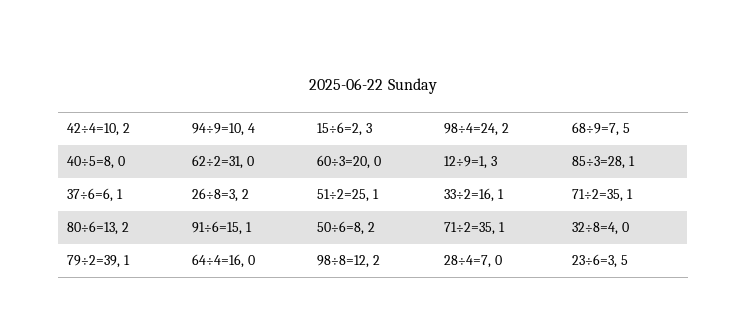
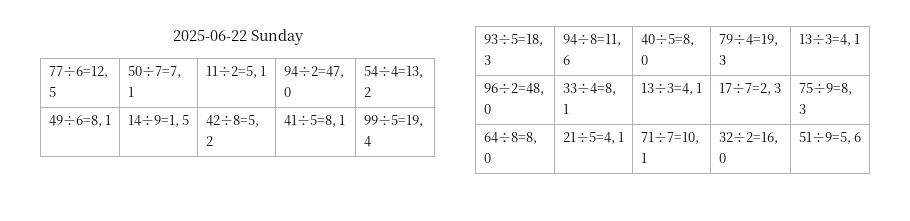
[67,123,131,136] [192,123,245,136] 42÷4=10, 2 | 94÷9=10, -> [48,66,108,78] [48,87,56,97] [127,66,181,78] [127,87,134,97] [205,66,267,78] [283,66,344,78] [283,87,291,97] [363,66,423,78] [363,87,371,97] [48,115,112,127] [127,115,190,127] [205,115,259,127] [205,136,213,146] [283,115,346,127] [363,115,423,127] 77÷6=12, 5 | 50÷7=7, 1 | 11÷2=5, 1 | 94÷2=47, 0 | 54÷4=13, 2 // 49÷6=8, 1 | 14÷9=1, 5 | 42÷8=5, 2 | 41÷5=8, 1 | 99÷5=19,
[317,122,373,136] [444,123,510,136] [572,122,631,136] [67,156,126,169] [192,155,255,169] [317,155,382,169] [444,156,498,169] [572,156,636,169] [67,188,124,202] [192,188,250,202] [317,189,380,202] [444,188,505,202] [572,189,634,202] [67,221,130,235] [192,221,253,235] [317,221,376,235] [444,222,506,235] [572,222,630,235] [67,255,131,268] [192,254,256,268] [317,255,381,268] [444,255,503,268] [572,254,629,268] | 15÷6=2, 3 | 98÷4=24, 2 | 68÷9=7, 5 // 40÷5=8, 0 | 62÷2=31, 0 | 60÷3=20, 0 | 12÷9=1, 3 | 85÷3=28, 1 // 37÷6=6, 1 | 26÷8=3, 2 | 51÷2=25, 1 | 33÷2=16, 1 | 71÷2=35, 1 // 80÷6=13, 2 | 91÷6=15, 1 | 50÷6=8, 2 | 71÷2=35, 1 | 32÷8=4, 0 // 79÷2=39, 1 | 64÷4=16, 0 | 98÷8=12, 2 | 28÷4=7, 0 | 23÷6=3, 5 -> [483,34,543,46] [483,55,491,65] [562,34,621,46] [562,55,570,65] [640,34,694,46] [640,55,648,65] [718,34,778,46] [718,55,726,65] [798,34,861,46] [483,83,544,95] [483,104,491,114] [562,83,616,95] [562,104,569,114] [640,83,703,95] [718,83,782,95] [798,83,852,95] [798,104,806,114] [483,132,537,144] [483,153,491,163] [562,132,625,144] [640,132,699,144] [640,153,647,163] [718,132,778,144] [718,153,726,163] [798,132,862,144] // 93÷5=18, 3 | 94÷8=11, 6 | 40÷5=8, 0 | 79÷4=19, 3 | 13÷3=4, 1 // 96÷2=48, 0 | 33÷4=8, 1 | 13÷3=4, 1 | 17÷7=2, 3 | 75÷9=8, 3 // 64÷8=8, 0 | 21÷5=4, 1 | 71÷7=10, 1 | 32÷2=16, 0 | 51÷9=5, 6

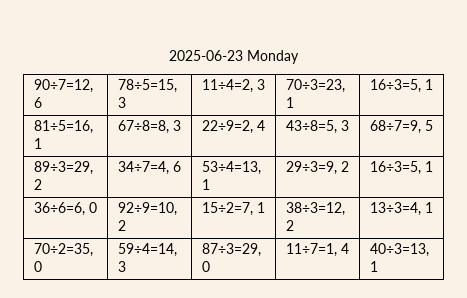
[172,29,303,45] [48,66,108,78] [48,87,56,97] [127,66,181,78] [127,87,134,97] [205,66,267,78] [283,66,344,78] [283,87,291,97] [363,66,423,78] [363,87,371,97] [48,115,112,127] [127,115,190,127] [205,115,259,127] [205,136,213,146] [283,115,346,127] [363,115,423,127] [363,136,371,147] [483,34,543,46] [483,55,491,65] [562,34,621,46] [562,55,570,65] [640,34,694,46] [640,55,648,65] [718,34,778,46] [718,55,726,65] 2025-06-22 Sunday // 77÷6=12, 5 | 50÷7=7, 1 | 11÷2=5, 1 | 94÷2=47, 0 | 54÷4=13, 2 // 49÷6=8, 1 | 14÷9=1, 5 | 42÷8=5, 2 | 41÷5=8, 1 | 99÷5=19, 4 // 93÷5=18, 3 | 94÷8=11, 6 | 40÷5=8, 0 | 79÷4=19, 3 -> [169,50,299,64] [33,79,93,93] [33,97,42,108] [117,79,177,93] [117,97,126,108] [201,79,265,93] [285,79,345,93] [285,97,294,108] [369,79,433,93] [33,120,93,134] [33,138,42,149] [117,120,181,134] [201,120,265,134] [285,120,349,134] [369,120,433,134] [33,161,93,175] [33,179,42,190] [117,161,181,175] [201,161,261,175] [201,179,210,190] [285,161,349,175] [369,161,433,175] [33,202,97,216] [117,202,177,216] [117,220,126,231] [201,202,265,216] [285,202,345,216] [285,220,294,231] 2025-06-23 Monday // 90÷7=12, 6 | 78÷5=15, 3 | 11÷4=2, 3 | 70÷3=23, 1 | 16÷3=5, 1 // 81÷5=16, 1 | 67÷8=8, 3 | 22÷9=2, 4 | 43÷8=5, 3 | 68÷7=9, 5 // 89÷3=29, 2 | 34÷7=4, 6 | 53÷4=13, 1 | 29÷3=9, 2 | 16÷3=5, 1 // 36÷6=6, 0 | 92÷9=10, 2 | 15÷2=7, 1 | 38÷3=12, 2
[483,83,544,95] [483,104,491,114] [562,83,616,95] [562,104,569,114] [640,83,703,95] [718,83,782,95] [798,83,852,95] [798,104,806,114] [483,132,537,144] [483,153,491,163] [562,132,625,144] [640,132,699,144] [640,153,647,163] [718,132,778,144] [718,153,726,163] [798,132,862,144] 96÷2=48, 0 | 33÷4=8, 1 | 13÷3=4, 1 | 17÷7=2, 3 | 75÷9=8, 3 // 64÷8=8, 0 | 21÷5=4, 1 | 71÷7=10, 1 | 32÷2=16, 0 | 51÷9=5, 6 -> [33,243,93,257] [33,261,42,272] [117,243,177,257] [117,261,126,272] [201,243,261,257] [201,261,210,272] [285,243,349,257] [369,243,429,257] [369,261,378,272] 70÷2=35, 0 | 59÷4=14, 3 | 87÷3=29, 0 | 11÷7=1, 4 | 40÷3=13, 1

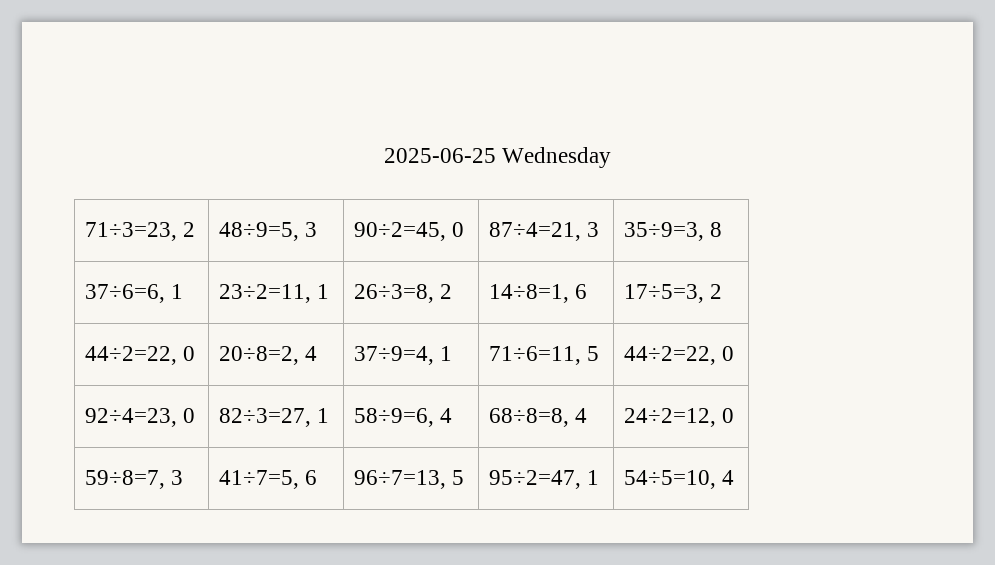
[169,50,299,64] [33,79,93,93] [33,97,42,108] [117,79,177,93] [117,97,126,108] [201,79,265,93] [285,79,345,93] [285,97,294,108] [369,79,433,93] [33,120,93,134] [33,138,42,149] [117,120,181,134] [201,120,265,134] [285,120,349,134] [369,120,433,134] [33,161,93,175] [33,179,42,190] [117,161,181,175] [201,161,261,175] [201,179,210,190] [285,161,349,175] [369,161,433,175] [33,202,97,216] [117,202,177,216] [117,220,126,231] [201,202,265,216] [285,202,345,216] [285,220,294,231] [369,202,433,216] [33,243,93,257] [33,261,42,272] [117,243,177,257] [117,261,126,272] [201,243,261,257] [201,261,210,272] [285,243,349,257] [369,243,429,257] [369,261,378,272] 2025-06-23 Monday // 90÷7=12, 6 | 78÷5=15, 3 | 11÷4=2, 3 | 70÷3=23, 1 | 16÷3=5, 1 // 81÷5=16, 1 | 67÷8=8, 3 | 22÷9=2, 4 | 43÷8=5, 3 | 68÷7=9, 5 // 89÷3=29, 2 | 34÷7=4, 6 | 53÷4=13, 1 | 29÷3=9, 2 | 16÷3=5, 1 // 36÷6=6, 0 | 92÷9=10, 2 | 15÷2=7, 1 | 38÷3=12, 2 | 13÷3=4, 1 // 70÷2=35, 0 | 59÷4=14, 3 | 87÷3=29, 0 | 11÷7=1, 4 | 40÷3=13, 1 -> [383,147,612,168] [84,222,196,241] [218,222,318,241] [353,222,465,241] [488,222,600,241] [623,222,723,241] [84,284,184,303] [218,284,330,303] [353,284,453,303] [488,284,588,303] [623,284,723,303] [84,346,196,365] [218,346,318,365] [353,346,453,365] [488,346,600,365] [623,346,735,365] [84,408,196,427] [218,408,330,427] [353,408,453,427] [488,408,588,427] [623,408,735,427] [84,470,184,489] [218,470,318,489] [353,470,465,489] [488,470,600,489] [623,470,735,489] 2025-06-25 Wednesday // 71÷3=23, 2 | 48÷9=5, 3 | 90÷2=45, 0 | 87÷4=21, 3 | 35÷9=3, 8 // 37÷6=6, 1 | 23÷2=11, 1 | 26÷3=8, 2 | 14÷8=1, 6 | 17÷5=3, 2 // 44÷2=22, 0 | 20÷8=2, 4 | 37÷9=4, 1 | 71÷6=11, 5 | 44÷2=22, 0 // 92÷4=23, 0 | 82÷3=27, 1 | 58÷9=6, 4 | 68÷8=8, 4 | 24÷2=12, 0 // 59÷8=7, 3 | 41÷7=5, 6 | 96÷7=13, 5 | 95÷2=47, 1 | 54÷5=10, 4

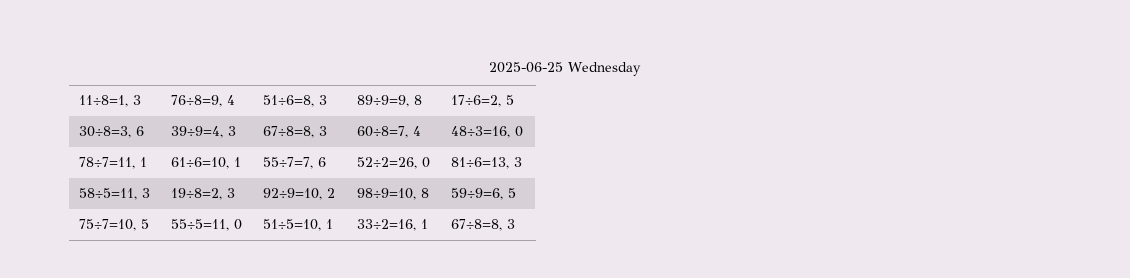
[84,222,196,241] [218,222,318,241] [353,222,465,241] [488,222,600,241] [623,222,723,241] [84,284,184,303] [218,284,330,303] [353,284,453,303] [488,284,588,303] [623,284,723,303] [84,346,196,365] [218,346,318,365] [353,346,453,365] [488,346,600,365] [623,346,735,365] [84,408,196,427] [218,408,330,427] [353,408,453,427] [488,408,588,427] [623,408,735,427] [84,470,184,489] [218,470,318,489] [353,470,465,489] [488,470,600,489] [623,470,735,489] 71÷3=23, 2 | 48÷9=5, 3 | 90÷2=45, 0 | 87÷4=21, 3 | 35÷9=3, 8 // 37÷6=6, 1 | 23÷2=11, 1 | 26÷3=8, 2 | 14÷8=1, 6 | 17÷5=3, 2 // 44÷2=22, 0 | 20÷8=2, 4 | 37÷9=4, 1 | 71÷6=11, 5 | 44÷2=22, 0 // 92÷4=23, 0 | 82÷3=27, 1 | 58÷9=6, 4 | 68÷8=8, 4 | 24÷2=12, 0 // 59÷8=7, 3 | 41÷7=5, 6 | 96÷7=13, 5 | 95÷2=47, 1 | 54÷5=10, 4 -> [79,95,142,107] [171,95,236,107] [263,95,328,107] [357,95,423,107] [451,95,515,107] [79,126,145,138] [171,126,237,138] [263,126,328,138] [357,126,422,138] [451,126,524,138] [79,157,148,169] [171,157,242,169] [263,157,327,169] [357,157,431,169] [451,157,523,169] [79,188,151,200] [171,188,236,200] [263,188,336,200] [357,188,430,200] [451,188,517,200] [79,219,150,231] [171,219,243,231] [263,219,334,231] [357,219,429,231] [451,219,516,231] 11÷8=1, 3 | 76÷8=9, 4 | 51÷6=8, 3 | 89÷9=9, 8 | 17÷6=2, 5 // 30÷8=3, 6 | 39÷9=4, 3 | 67÷8=8, 3 | 60÷8=7, 4 | 48÷3=16, 0 // 78÷7=11, 1 | 61÷6=10, 1 | 55÷7=7, 6 | 52÷2=26, 0 | 81÷6=13, 3 // 58÷5=11, 3 | 19÷8=2, 3 | 92÷9=10, 2 | 98÷9=10, 8 | 59÷9=6, 5 // 75÷7=10, 5 | 55÷5=11, 0 | 51÷5=10, 1 | 33÷2=16, 1 | 67÷8=8, 3

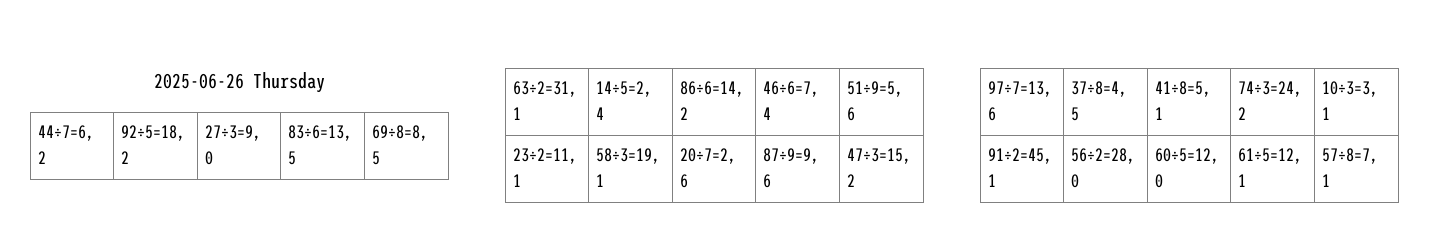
[489,62,641,76] [79,95,142,107] [171,95,236,107] [263,95,328,107] [357,95,423,107] [451,95,515,107] [79,126,145,138] [171,126,237,138] [263,126,328,138] [357,126,422,138] [451,126,524,138] [79,157,148,169] [171,157,242,169] [263,157,327,169] [357,157,431,169] [451,157,523,169] [79,188,151,200] [171,188,236,200] [263,188,336,200] [357,188,430,200] [451,188,517,200] [79,219,150,231] [171,219,243,231] [263,219,334,231] [357,219,429,231] [451,219,516,231] 2025-06-25 Wednesday // 11÷8=1, 3 | 76÷8=9, 4 | 51÷6=8, 3 | 89÷9=9, 8 | 17÷6=2, 5 // 30÷8=3, 6 | 39÷9=4, 3 | 67÷8=8, 3 | 60÷8=7, 4 | 48÷3=16, 0 // 78÷7=11, 1 | 61÷6=10, 1 | 55÷7=7, 6 | 52÷2=26, 0 | 81÷6=13, 3 // 58÷5=11, 3 | 19÷8=2, 3 | 92÷9=10, 2 | 98÷9=10, 8 | 59÷9=6, 5 // 75÷7=10, 5 | 55÷5=11, 0 | 51÷5=10, 1 | 33÷2=16, 1 | 67÷8=8, 3 -> [154,72,325,93] [38,125,95,141] [38,151,47,164] [121,125,186,141] [121,151,130,164] [205,125,262,141] [205,151,214,165] [288,125,353,141] [288,151,297,165] [372,125,429,141] [372,151,381,165] [513,81,578,97] [513,107,522,120] [596,81,653,97] [596,107,605,120] [680,81,745,97] [680,107,689,120] [763,81,820,97] [763,107,772,120] [847,81,904,97] [847,107,856,121] [513,148,578,164] [513,174,522,187] [596,148,661,164] [596,174,605,187] [680,148,737,164] [680,174,689,188] [763,148,820,164] [763,174,772,188] [847,148,912,164] [847,174,856,187] [988,81,1053,97] [988,107,997,121] [1071,81,1128,97] [1071,107,1080,121] [1155,81,1212,97] [1155,107,1164,120] [1238,81,1303,97] [1238,107,1247,120] [1322,81,1379,97] [1322,107,1331,120] [988,148,1053,164] [988,174,997,187] [1071,148,1136,164] [1071,174,1080,188] [1155,148,1220,164] [1155,174,1164,188] [1238,148,1303,164] [1238,174,1247,187] [1322,148,1379,164] [1322,174,1331,187] 2025-06-26 Thursday // 44÷7=6, 2 | 92÷5=18, 2 | 27÷3=9, 0 | 83÷6=13, 5 | 69÷8=8, 5 // 63÷2=31, 1 | 14÷5=2, 4 | 86÷6=14, 2 | 46÷6=7, 4 | 51÷9=5, 6 // 23÷2=11, 1 | 58÷3=19, 1 | 20÷7=2, 6 | 87÷9=9, 6 | 47÷3=15, 2 // 97÷7=13, 6 | 37÷8=4, 5 | 41÷8=5, 1 | 74÷3=24, 2 | 10÷3=3, 1 // 91÷2=45, 1 | 56÷2=28, 0 | 60÷5=12, 0 | 61÷5=12, 1 | 57÷8=7, 1

